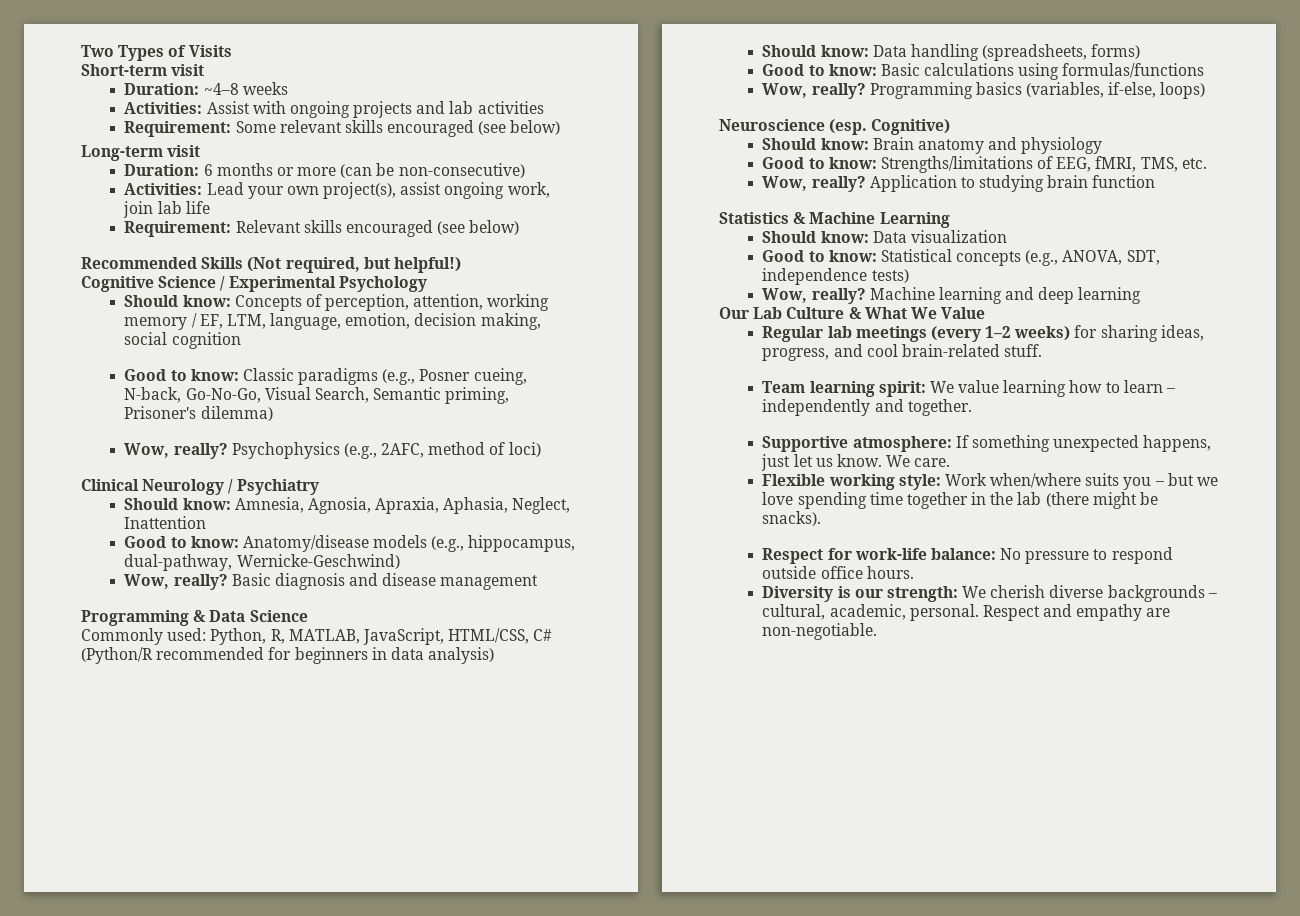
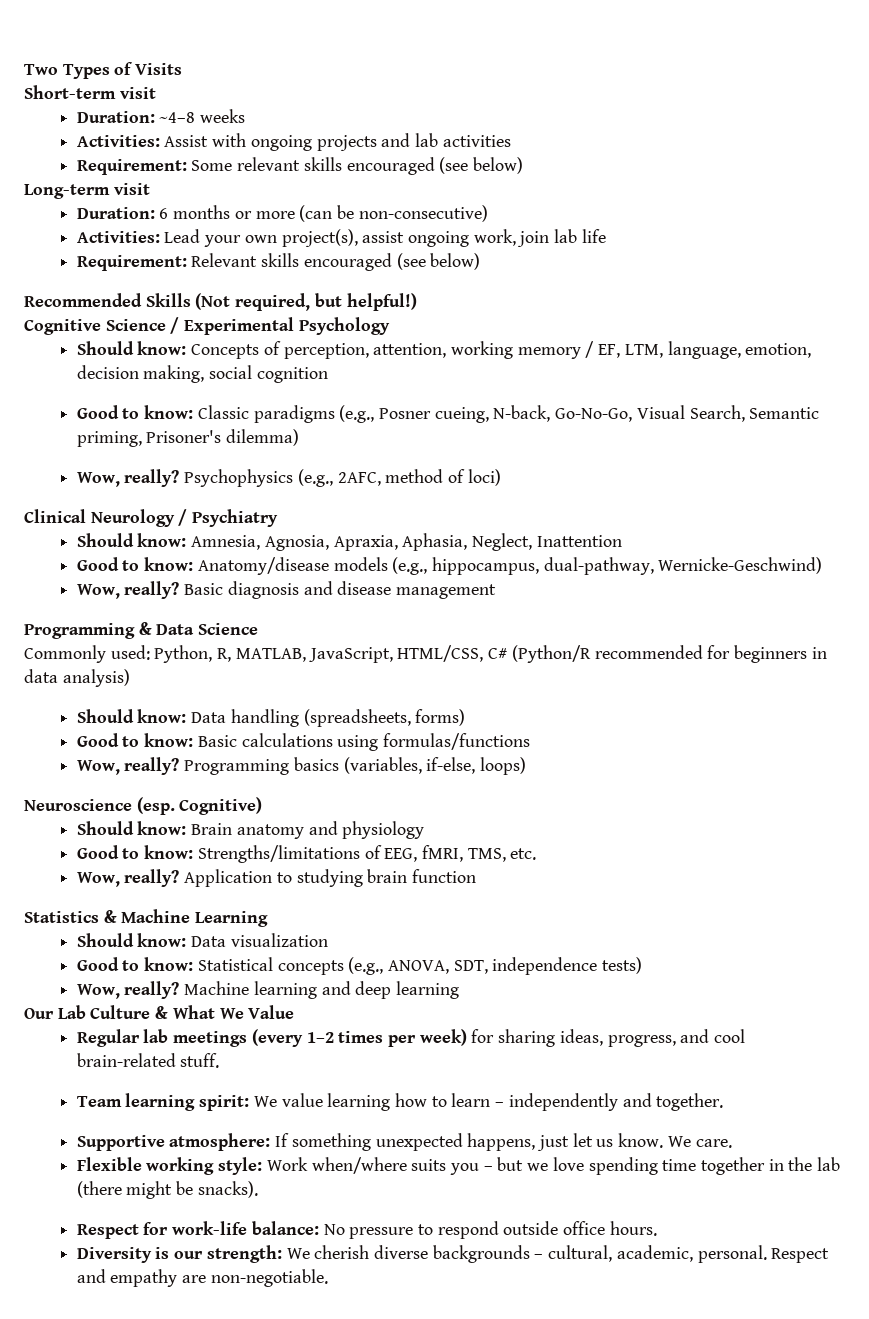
[1014,326,1071,341] weeks) -> [338,1029,467,1047] times per week)

